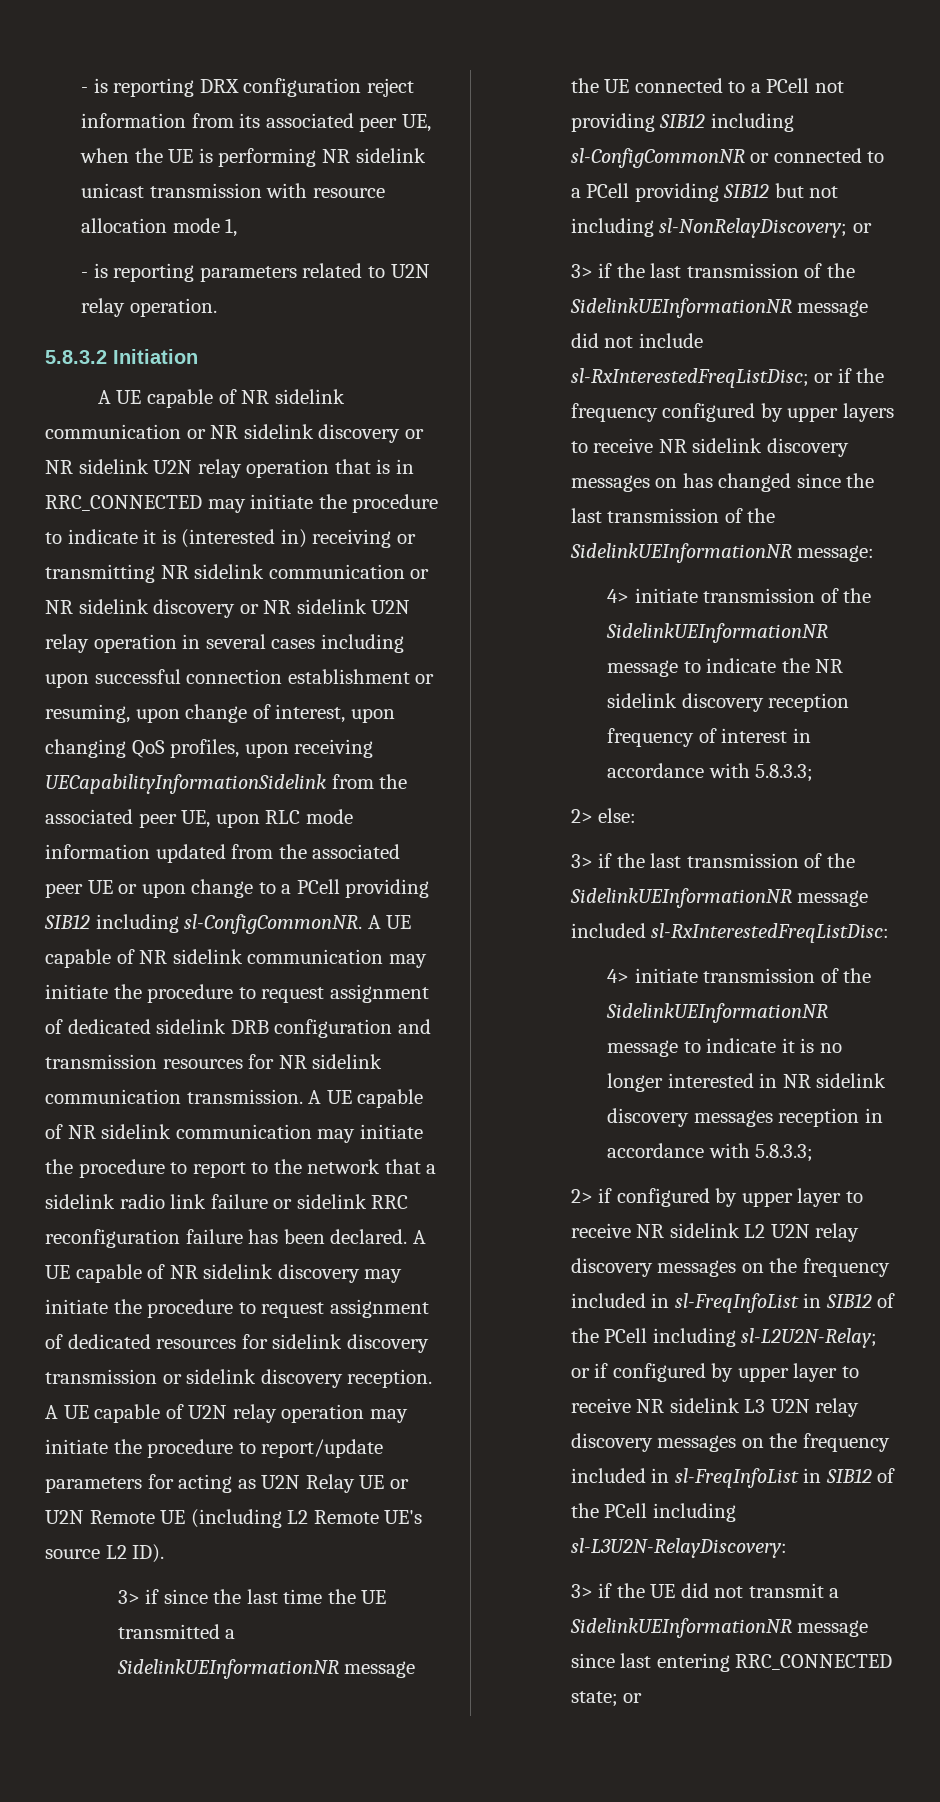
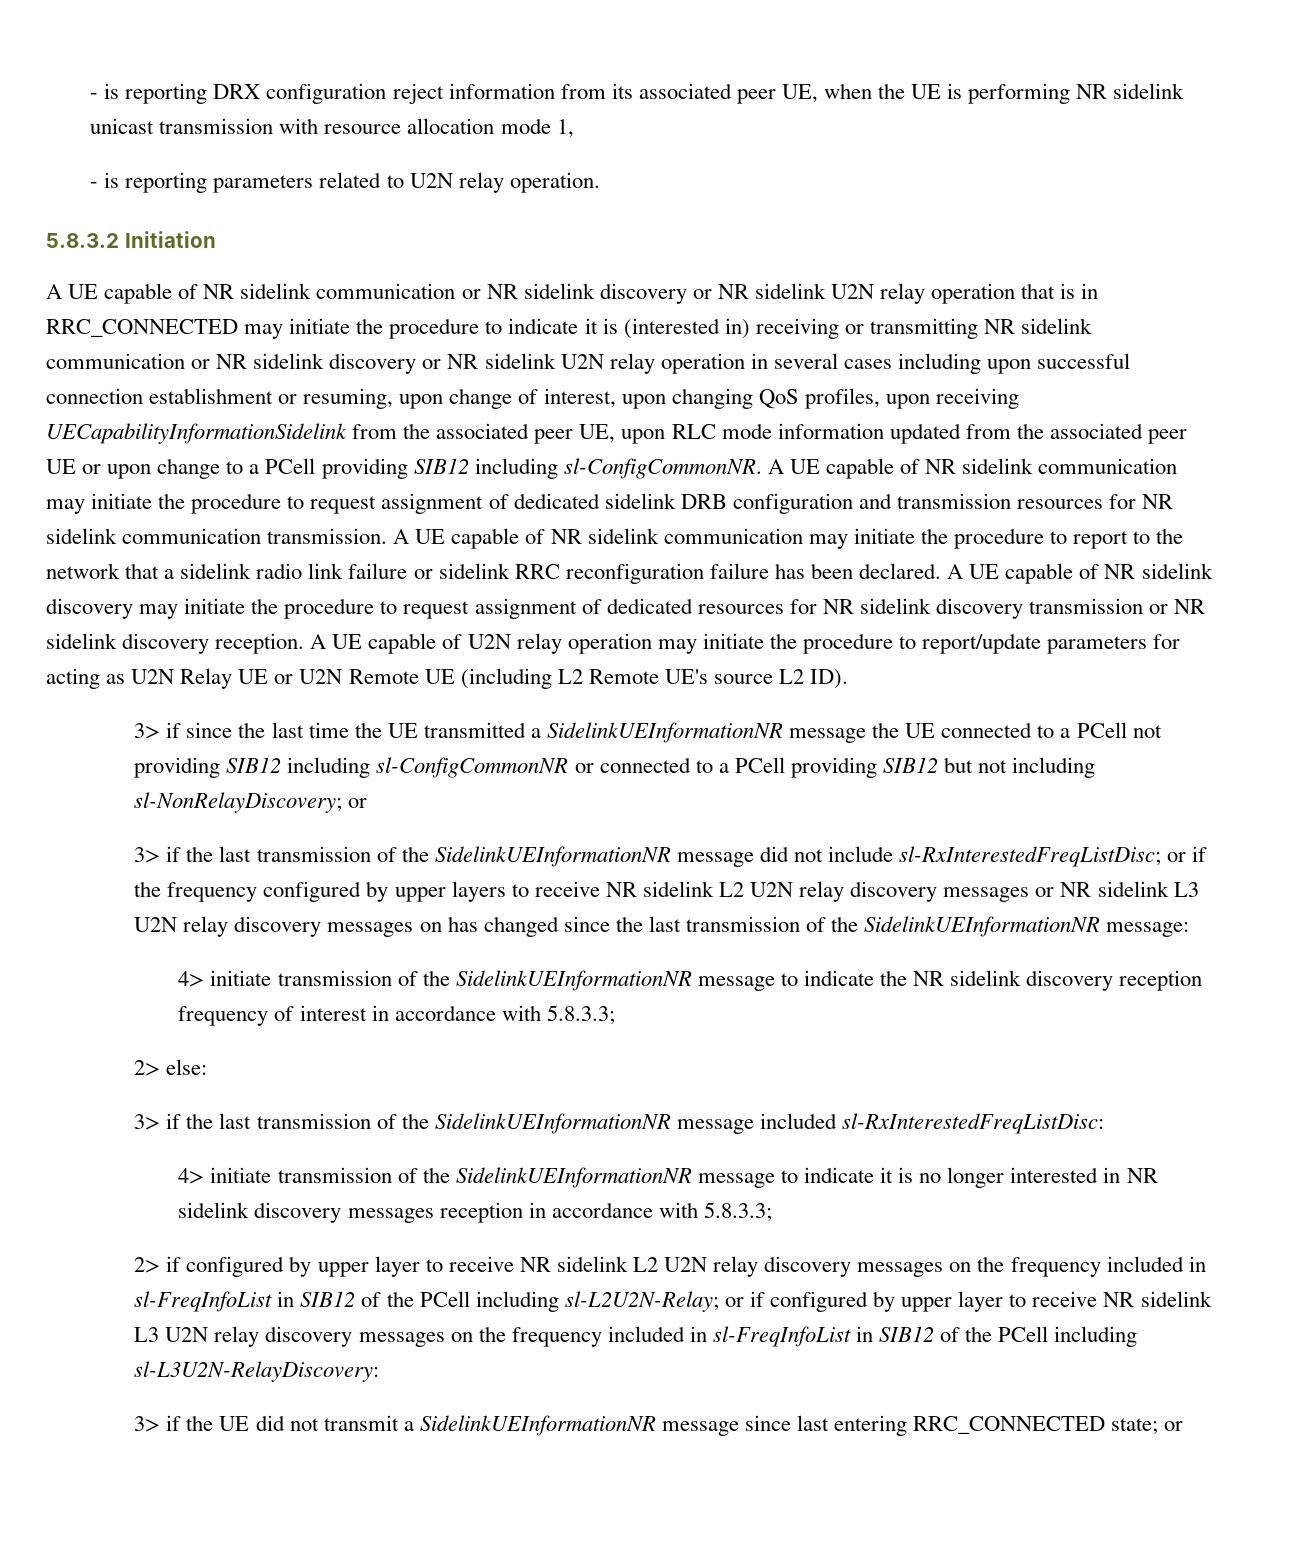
(268, 1341) none -> [822,599,854,614] NR
(182, 1379) none -> [1174,599,1206,614] NR
(763, 445) none -> [719,881,1199,902] [134,916,229,937] L2 U2N relay discovery messages or NR sidelink L3 U2N relay

